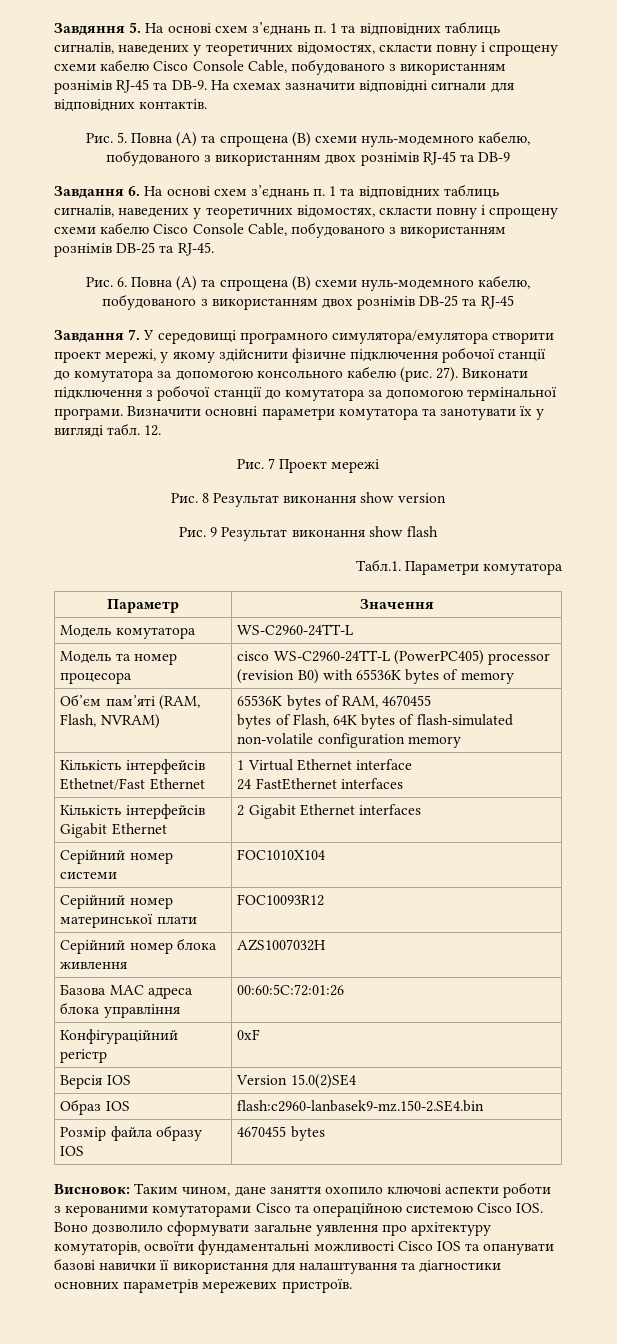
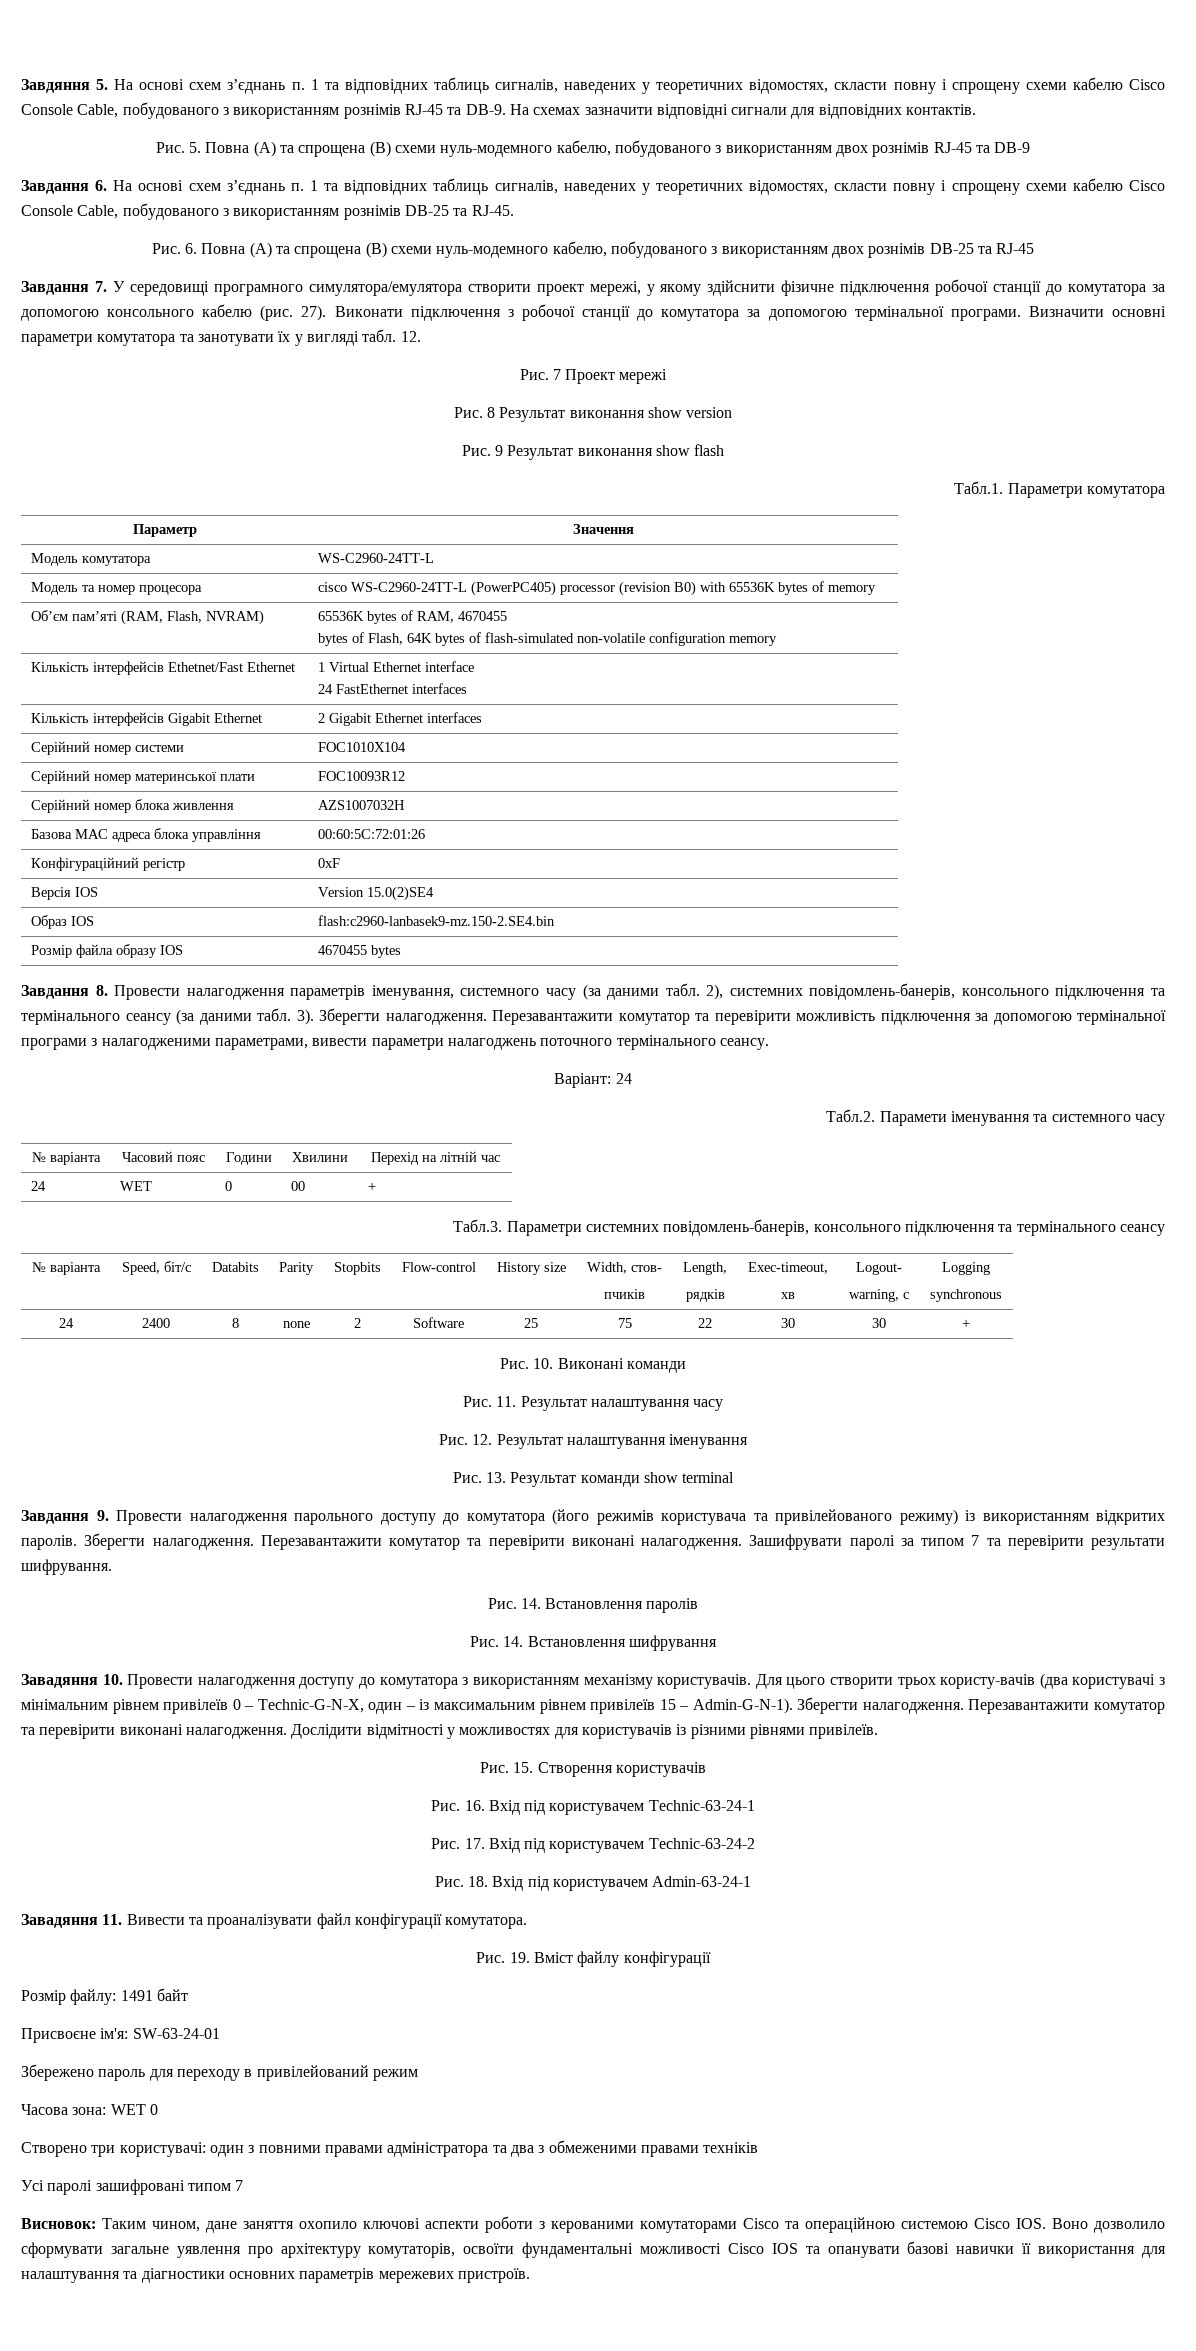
(325, 1133) none -> [21,983,1165,1000] [21,1008,1166,1025] [21,1035,769,1050] [554,1073,632,1088] [826,1109,1165,1126] [32,1152,101,1165] [121,1151,205,1162] [225,1152,272,1165] [292,1152,348,1162] [370,1151,500,1165] [30,1181,46,1191] [119,1181,152,1191] [224,1181,232,1191] [290,1181,305,1191] [367,1182,376,1191] [453,1219,1166,1236] [32,1262,101,1275] [121,1261,191,1275] [211,1262,259,1272] [279,1262,314,1275] [334,1262,381,1275] [401,1262,476,1272] [496,1262,566,1275] [587,1262,662,1274] [604,1289,645,1299] [683,1262,727,1275] [685,1289,725,1302] [748,1262,828,1274] [781,1292,795,1299] [856,1262,902,1275] [849,1289,909,1302] [942,1262,990,1275] [930,1289,1002,1302] [59,1318,74,1328] [142,1318,170,1328] [231,1318,239,1328] [282,1321,310,1328] [354,1318,361,1328] [413,1317,464,1328] [524,1318,538,1328] [617,1318,632,1328] [698,1318,712,1328] [781,1318,795,1328] [872,1318,886,1328] [962,1319,970,1328] [500,1358,686,1373] [462,1396,724,1411] [438,1434,749,1449] [452,1472,735,1487] [21,1509,1165,1525] [21,1533,1165,1550] [21,1559,112,1575] [487,1598,699,1613] [470,1635,717,1651] [21,1673,1165,1689] [21,1697,1165,1714] [21,1724,879,1739] [480,1762,706,1777] [431,1800,755,1815] [431,1838,755,1853] [434,1876,752,1891] [21,1913,528,1929] [476,1951,711,1967] [21,1988,188,2005] [21,2028,220,2043] [21,2064,418,2081] [21,2104,158,2115] [21,2140,759,2157] [21,2179,244,2195] // Завдання 8. Провести налагодження параметрів іменування, системного часу (за даними табл. 2), системних повідомлень-банерів, консольного підключення та термінального сеансу (за даними табл. 3). Зберегти налагодження. Перезавантажити комутатор та перевірити можливість підключення за допомогою термінальної програми з налагодженими параметрами, вивести параметри налагоджень поточного термінального сеансу. // Варіант: 24 // Tабл.2. Парамети іменування та системного часу // № варіанта | Часовий пояс | Години | Хвилини | Перехід на літній час // 24 | WET | 0 | 00 | + // Tабл.3. Параметри системних повідомлень-банерів, консольного підключення та термінального сеансу // № варіанта | Speed, біт/с | Databits | Parity | Stopbits | Flow-control | History size | Width, стов- // пчиків | Length, // рядків | Exec-timeout, // хв | Logout- // warning, с | Logging // synchronous // 24 | 2400 | 8 | none | 2 | Software | 25 | 75 | 22 | 30 | 30 | + // Рис. 10. Виконані команди // Рис. 11. Результат налаштування часу // Рис. 12. Результат налаштування іменування // Рис. 13. Результат команди show terminal // Завдання 9. Провести налагодження парольного доступу до комутатора (його режимів користувача та привілейованого режиму) із використанням відкритих паролів. Зберегти налагодження. Перезавантажити комутатор та перевірити виконані налагодження. Зашифрувати паролі за типом 7 та перевірити результати шифрування. // Рис. 14. Встановлення паролів // Рис. 14. Встановлення шифрування // Завадяння 10. Провести налагодження доступу до комутатора з використанням механізму користувачів. Для цього створити трьох користу-вачів (два користувачі з мінімальним рівнем привілеїв 0 – Technic-G-N-X, один – із максимальним рівнем привілеїв 15 – Admin-G-N-1). Зберегти налагодження. Перезавантажити комутатор та перевірити виконані налагодження. Дослідити відмітності у можливостях для користувачів із різними рівнями привілеїв. // Рис. 15. Створення користувачів // Рис. 16. Вхід під користувачем Technic-63-24-1 // Рис. 17. Вхід під користувачем Technic-63-24-2 // Рис. 18. Вхід під користувачем Admin-63-24-1 // Завадяння 11. Вивести та проаналізувати файл конфігурації комутатора. // Рис. 19. Вміст файлу конфігурації // Розмір файлу: 1491 байт // Присвоєне ім'я: SW-63-24-01 // Збережено пароль для переходу в привілейований режим // Часова зона: WET 0 // Створено три користувачі: один з повними правами адміністратора та два з обмеженими правами техніків // Усі паролі зашифровані типом 7

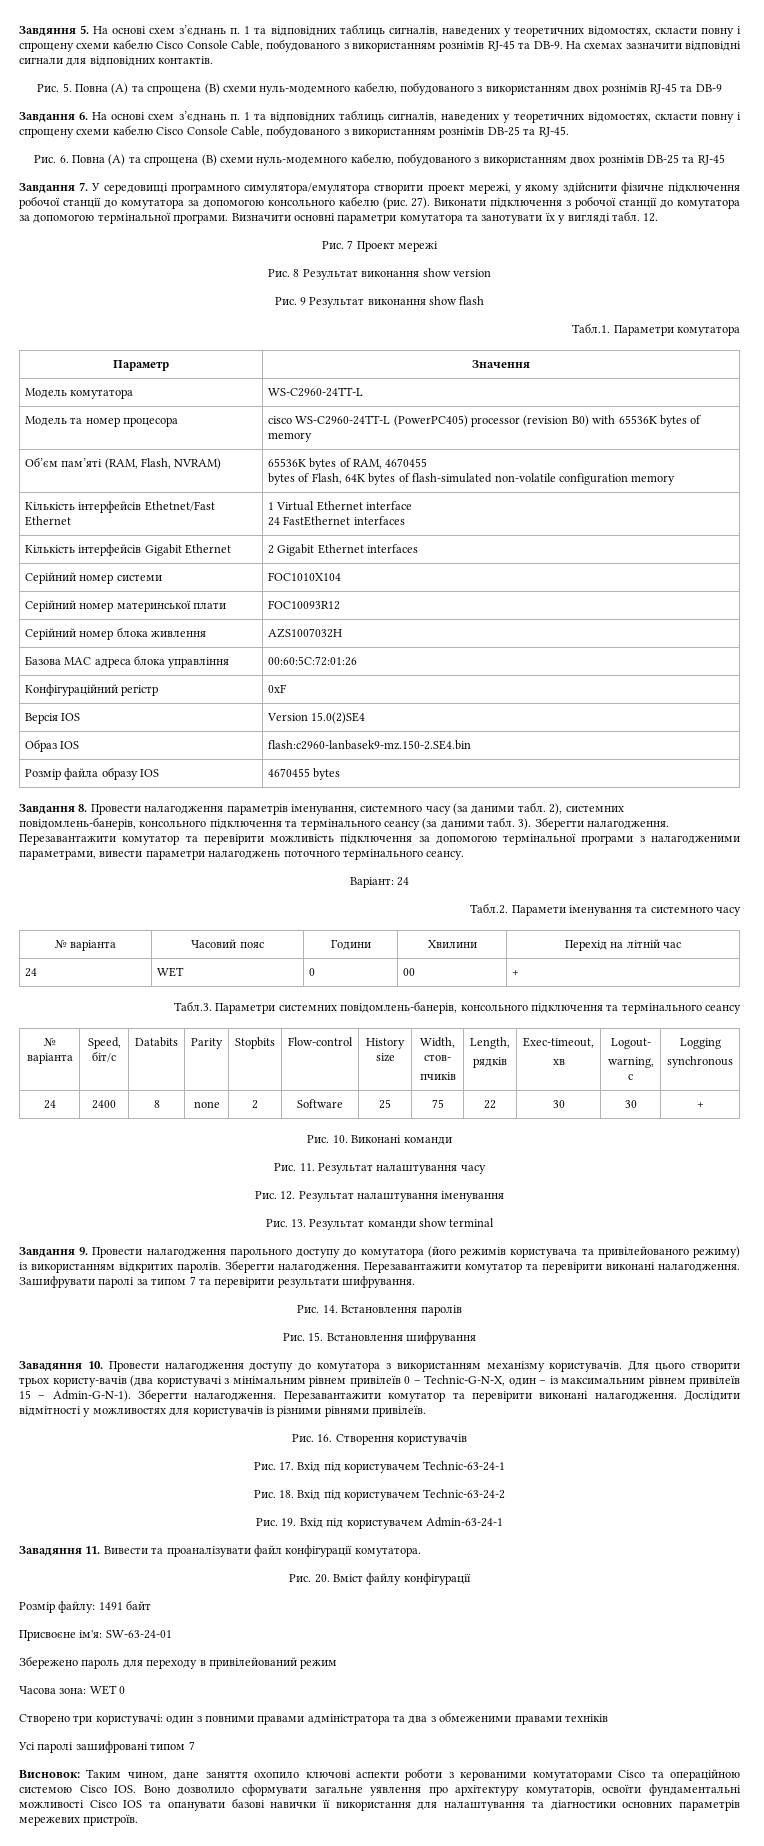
[503,1636,524,1647] 14. -> [308,1332,324,1341] 15.
[513,1762,534,1773] 15. -> [317,1434,333,1442] 16.
[464,1800,485,1811] 16. -> [278,1461,294,1470] 17.
[464,1838,485,1849] 17. -> [278,1490,294,1498] 18.
[468,1876,489,1887] 18. -> [281,1518,297,1526] 19.
[509,1952,530,1963] 19. -> [314,1574,330,1583] 20.

